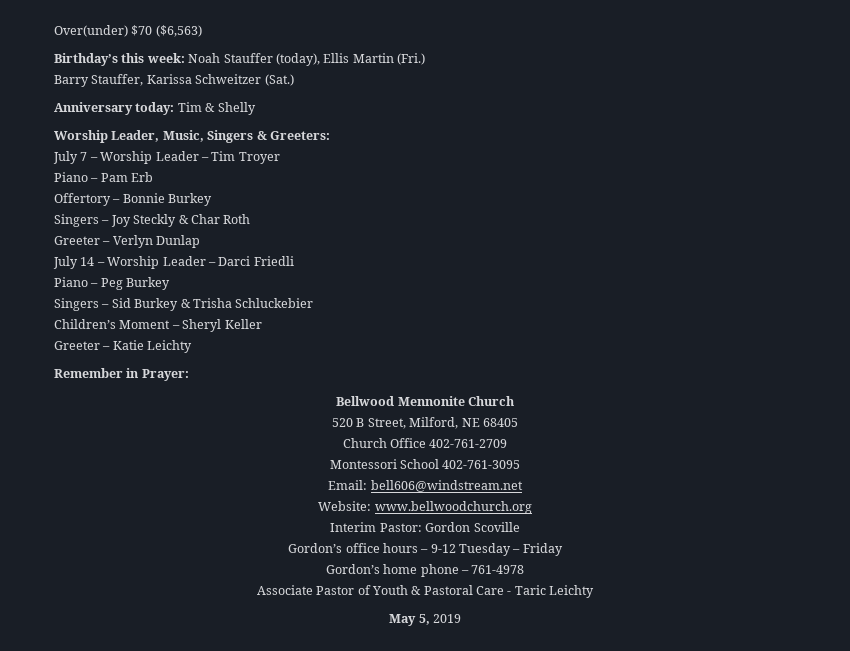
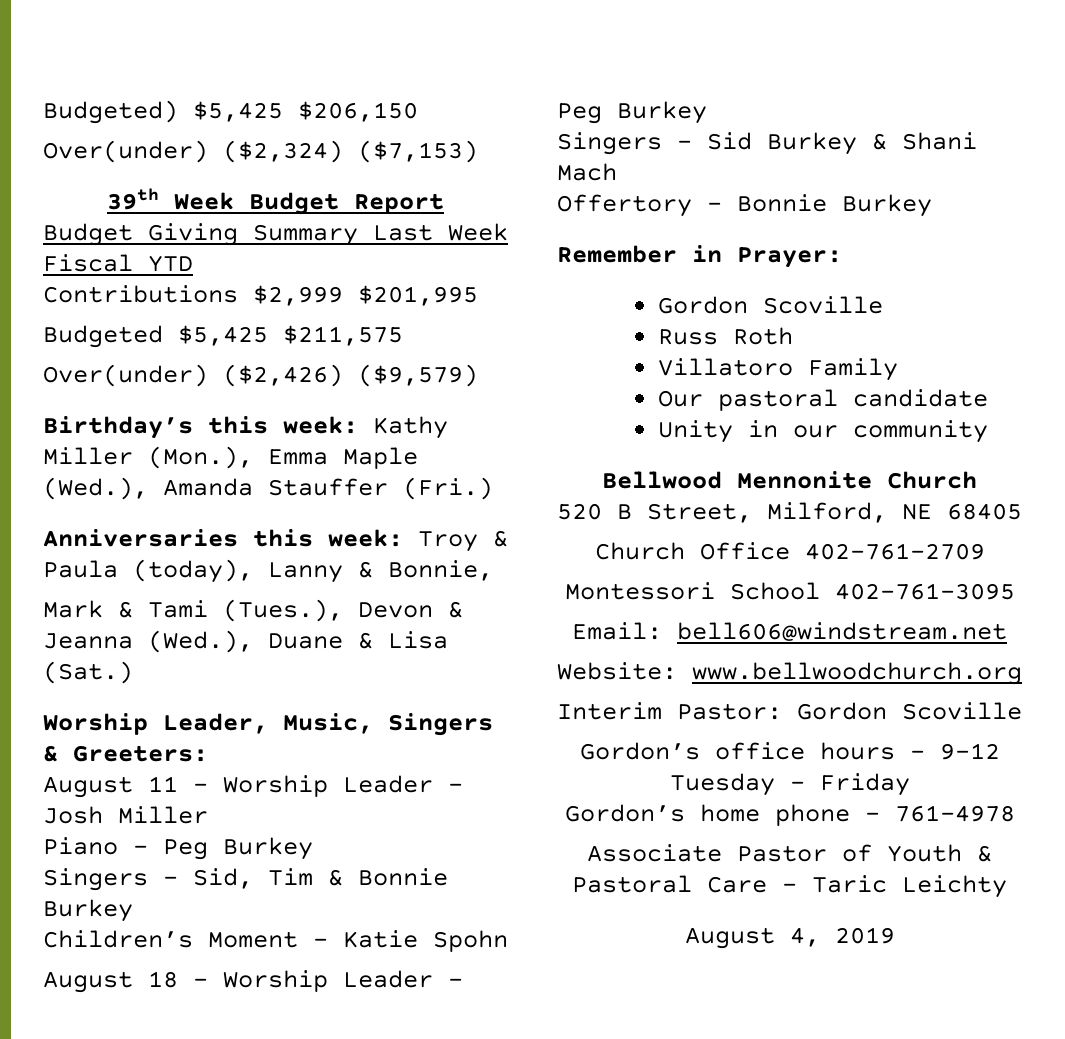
[54,25,202,37] [54,53,425,66] [54,74,294,87] [54,102,256,115] Over(under) $70 ($6,563) // Birthday’s this week: Noah Stauffer (today), Ellis Martin (Fri.) // Barry Stauffer, Karissa Schweitzer (Sat.) // Anniversary today: Tim & Shelly -> [43,100,418,124] [43,140,478,163] [107,188,444,215] [43,223,508,246] [43,254,193,272] [43,285,478,306] [43,325,403,348] [43,364,478,387] [43,416,448,439] [43,446,418,469] [43,477,493,500] [43,529,508,552] [43,559,493,583] [43,599,463,622] [43,630,448,653] [43,661,133,684] Budgeted) $5,425 $206,150 // Over(under) ($2,324) ($7,153) // 39th Week Budget Report // Budget Giving Summary Last Week Fiscal YTD // Contributions $2,999 $201,995 // Budgeted $5,425 $211,575 // Over(under) ($2,426) ($9,579) // Birthday’s this week: Kathy Miller (Mon.), Emma Maple (Wed.), Amanda Stauffer (Fri.) // Anniversaries this week: Troy & Paula (today), Lanny & Bonnie, // Mark & Tami (Tues.), Devon & Jeanna (Wed.), Duane & Lisa (Sat.)
[53,151,280,164] [54,172,154,182] [54,193,213,206] [54,214,251,227] [54,235,201,248] [53,256,294,269] [54,277,88,287] July 7 – Worship Leader – Tim Troyer // Piano – Pam Erb // Offertory – Bonnie Burkey // Singers – Joy Steckly & Char Roth // Greeter – Verlyn Dunlap // July 14 – Worship Leader – Darci Friedli // Piano -> [43,775,463,798] [43,806,208,824] [43,837,313,860] [43,868,448,891] [43,899,133,922] [43,930,508,952] [43,970,433,993] August 11 – Worship Leader – Josh Miller // Piano – Peg Burkey // Singers – Sid, Tim & Bonnie Burkey // Children’s Moment – Katie Spohn // August 18 – Worship Leader
[192,298,314,308] [54,319,262,332] [54,340,193,353] [54,368,189,381] Trisha Schluckebier // Children’s Moment – Sheryl Keller // Greeter – Katie Leichty // Remember in Prayer: -> [902,132,977,150] [557,163,617,181] [557,194,932,217] [557,245,842,268] [657,296,883,314] [657,327,793,345] [657,358,898,381] [657,389,988,411] [657,420,988,443] Shani Mach // Offertory – Bonnie Burkey // Remember in Prayer: // Gordon Scoville // Russ Roth // Villatoro Family // Our pastoral candidate // Unity in our community
[389,614,430,626] May 5, -> [684,927,820,949] August 4,

